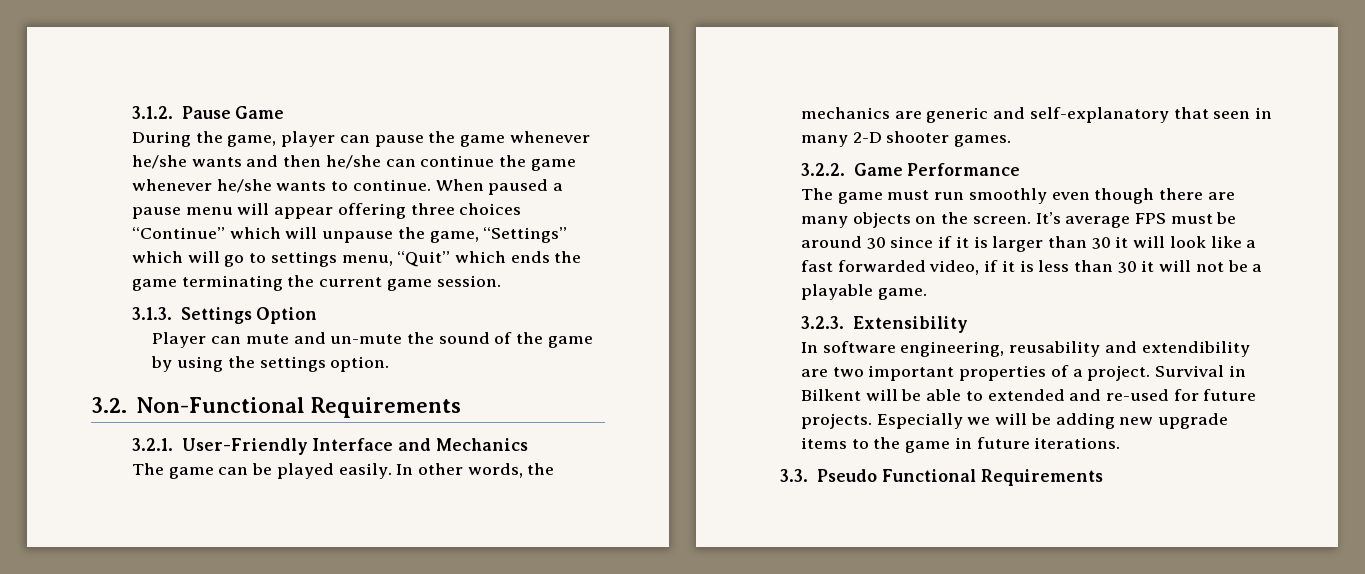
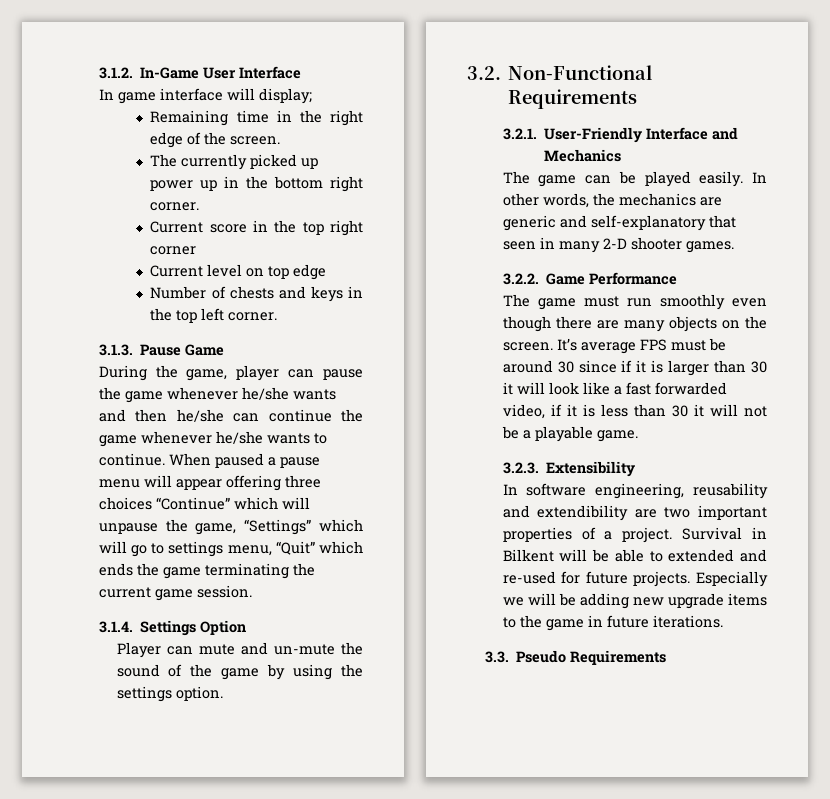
(173, 112) none -> [139,66,301,79] [98,88,312,104] [150,110,364,126] [150,132,281,148] [150,154,319,170] [150,176,363,192] [150,202,200,211] [150,220,363,236] [150,246,197,255] [150,264,327,280] [150,286,363,302] [150,308,278,323] [98,344,133,356] In-Game User Interface // In game interface will display; // Remaining time in the right edge of the screen. // The currently picked up power up in the bottom right corner. // Current score in the top right corner // Current level on top edge // Number of chests and keys in the top left corner. // 3.1.3.
[131,307,172,320] 3.1.3. -> [98,621,133,633] 3.1.4.
[881,469,976,482] Functional -> (567, 656) none

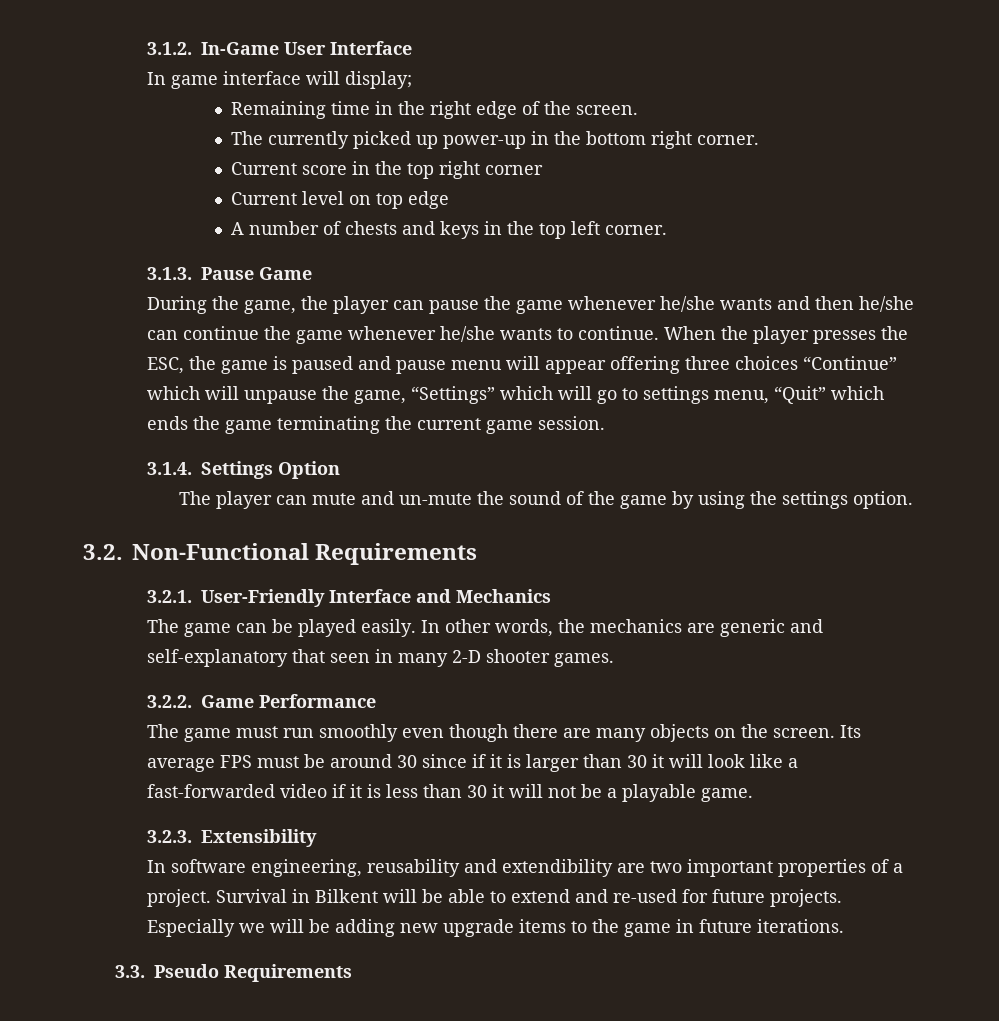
[150,180,218,191] power up -> [442,135,526,149] power-up
[150,286,207,299] Number -> [230,221,319,235] A number
(228, 375) none -> [300,296,328,310] the
[214,453,276,468] paused a -> [720,326,908,344] [146,356,391,374] the player presses the ESC, the game is paused and
[116,642,161,658] Player -> [178,491,272,509] The player
[556,338,577,351] It’s -> [839,725,861,738] Its
[625,382,727,395] [502,404,545,419] fast forwarded video, -> [146,784,327,798] fast-forwarded video
[668,549,735,562] extended -> [510,889,570,903] extend

